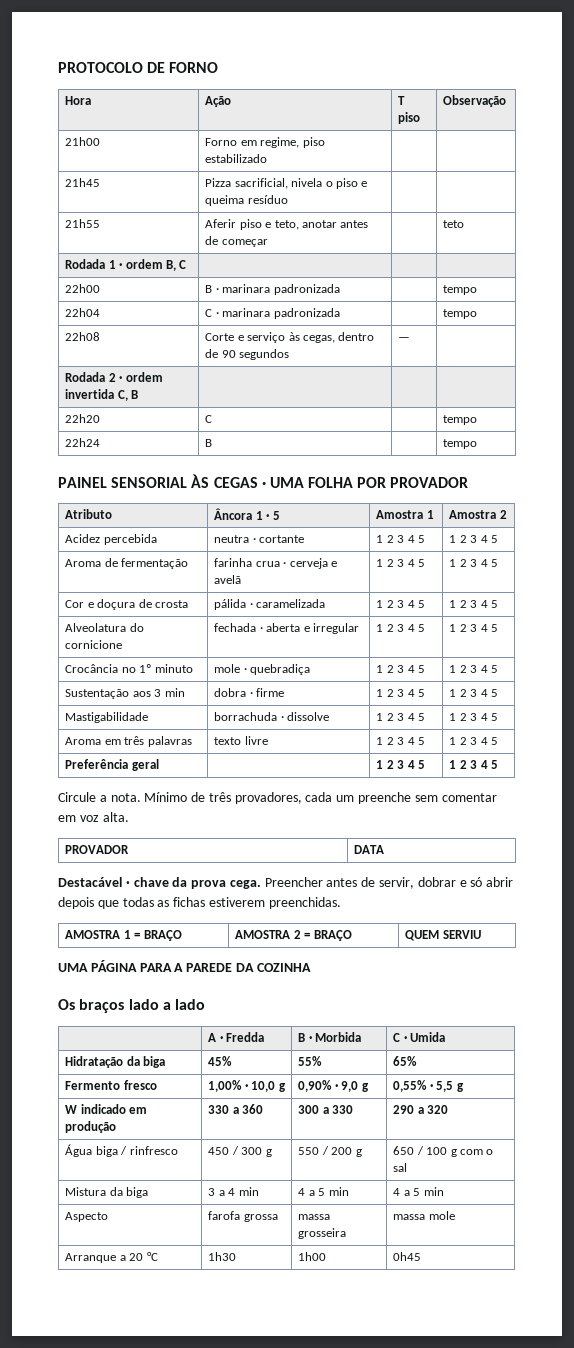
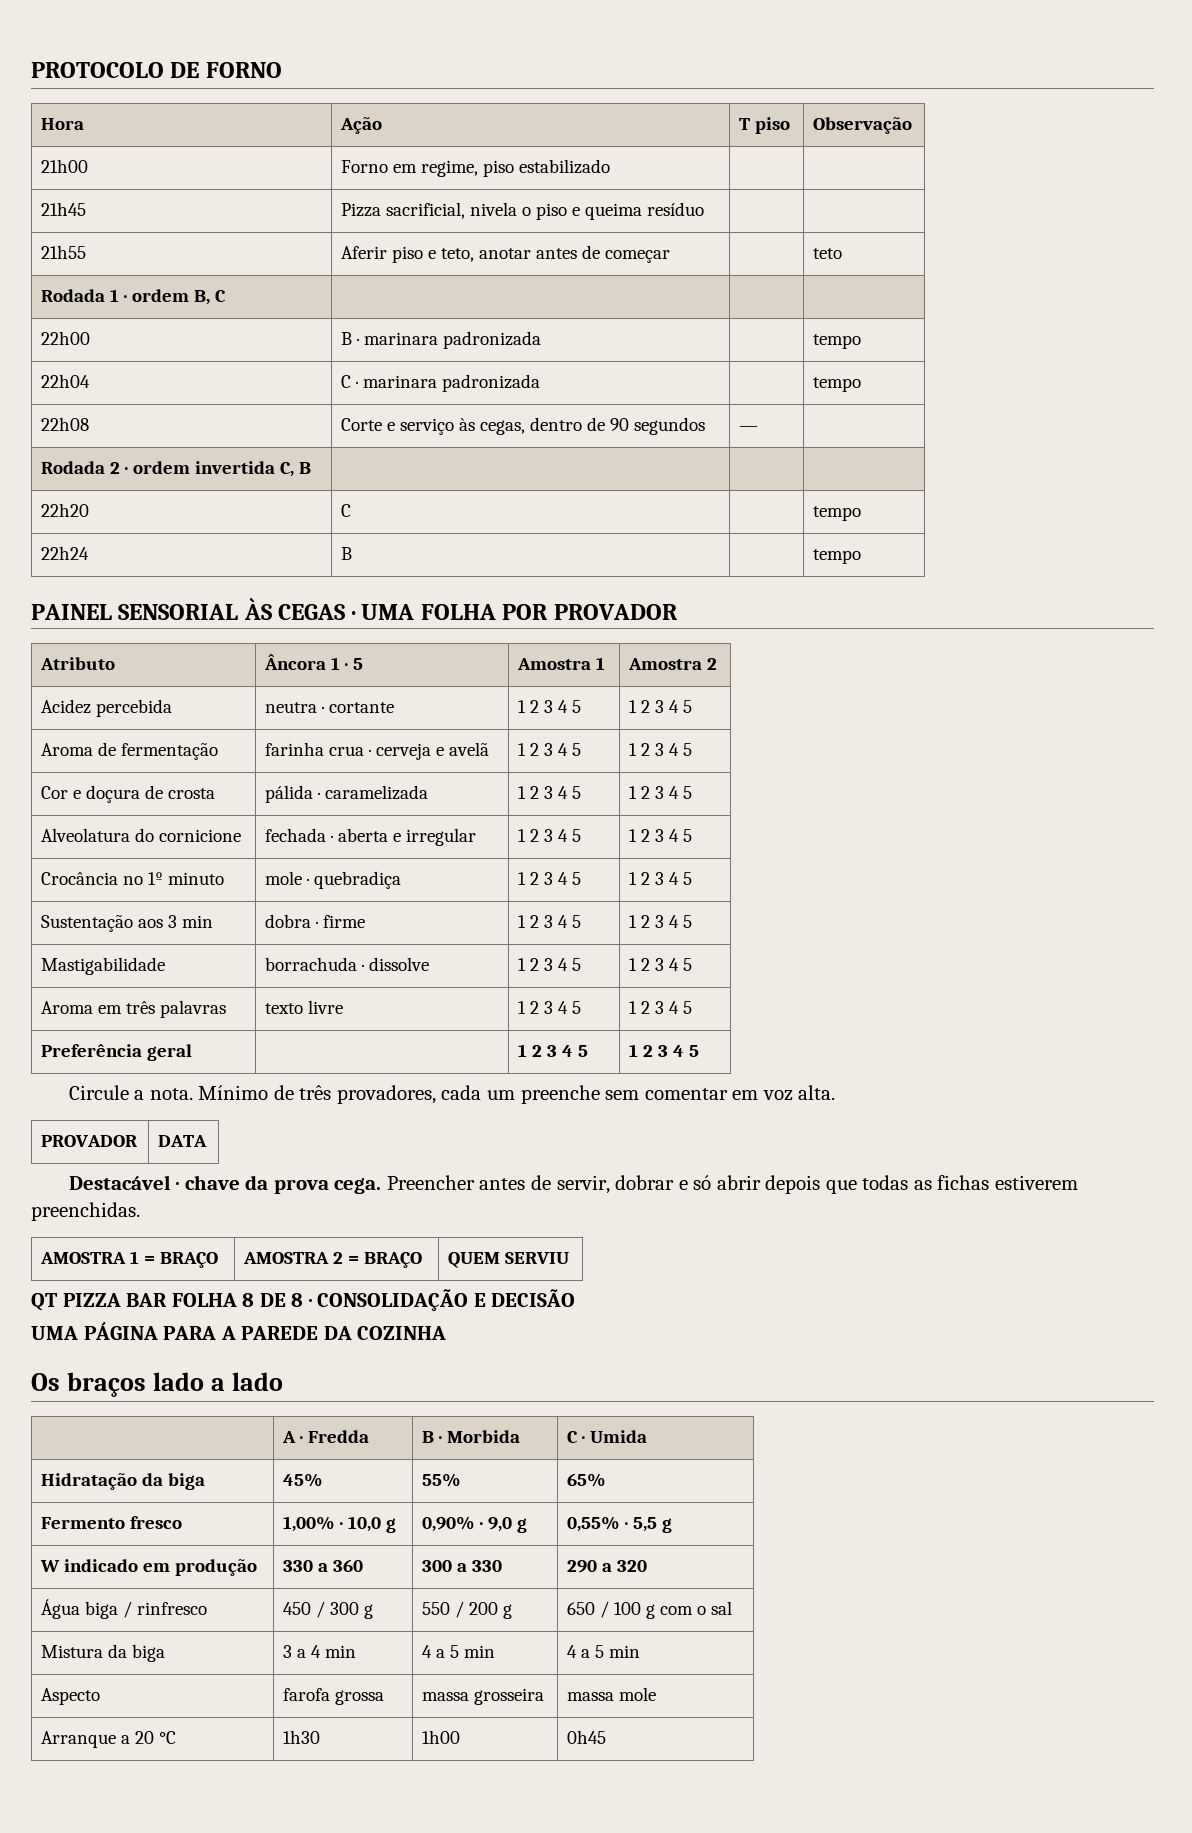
(481, 934) none -> [31,1289,576,1311] // QT PIZZA BAR FOLHA 8 DE 8 · CONSOLIDAÇÃO E DECISÃO

